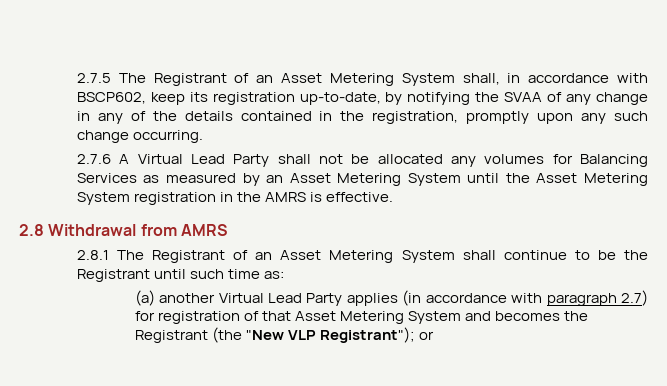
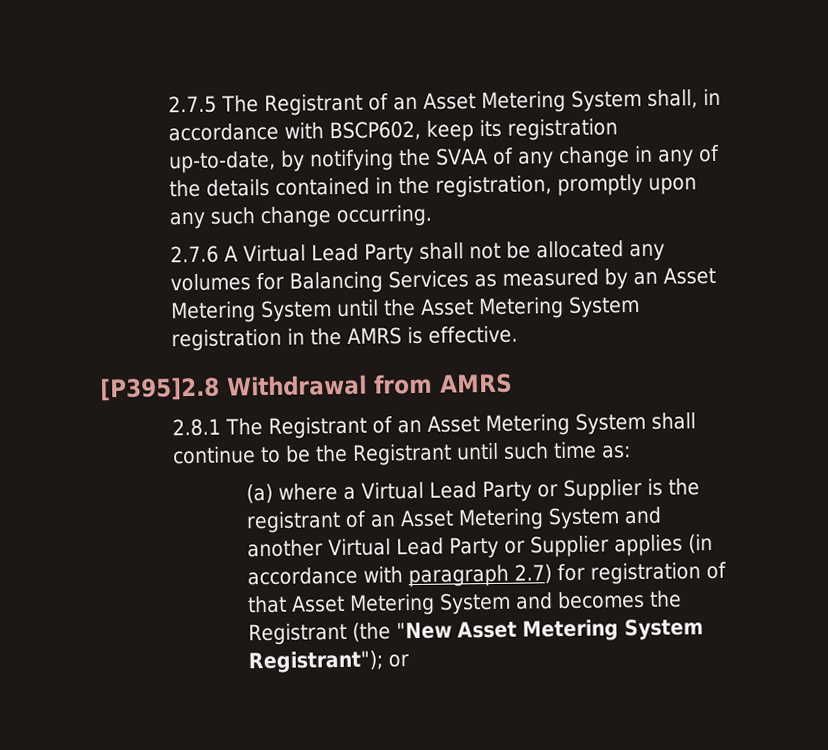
[19,224,44,236] 2.8 -> [100,376,220,402] [P395]2.8
(155, 298) none -> [277,478,700,503] [245,506,662,534] where a Virtual Lead Party or Supplier is the registrant of an Asset Metering System and
(343, 299) none -> [503,535,609,558] or Supplier
[287,330,316,340] VLP -> [456,618,704,642] Asset Metering System

